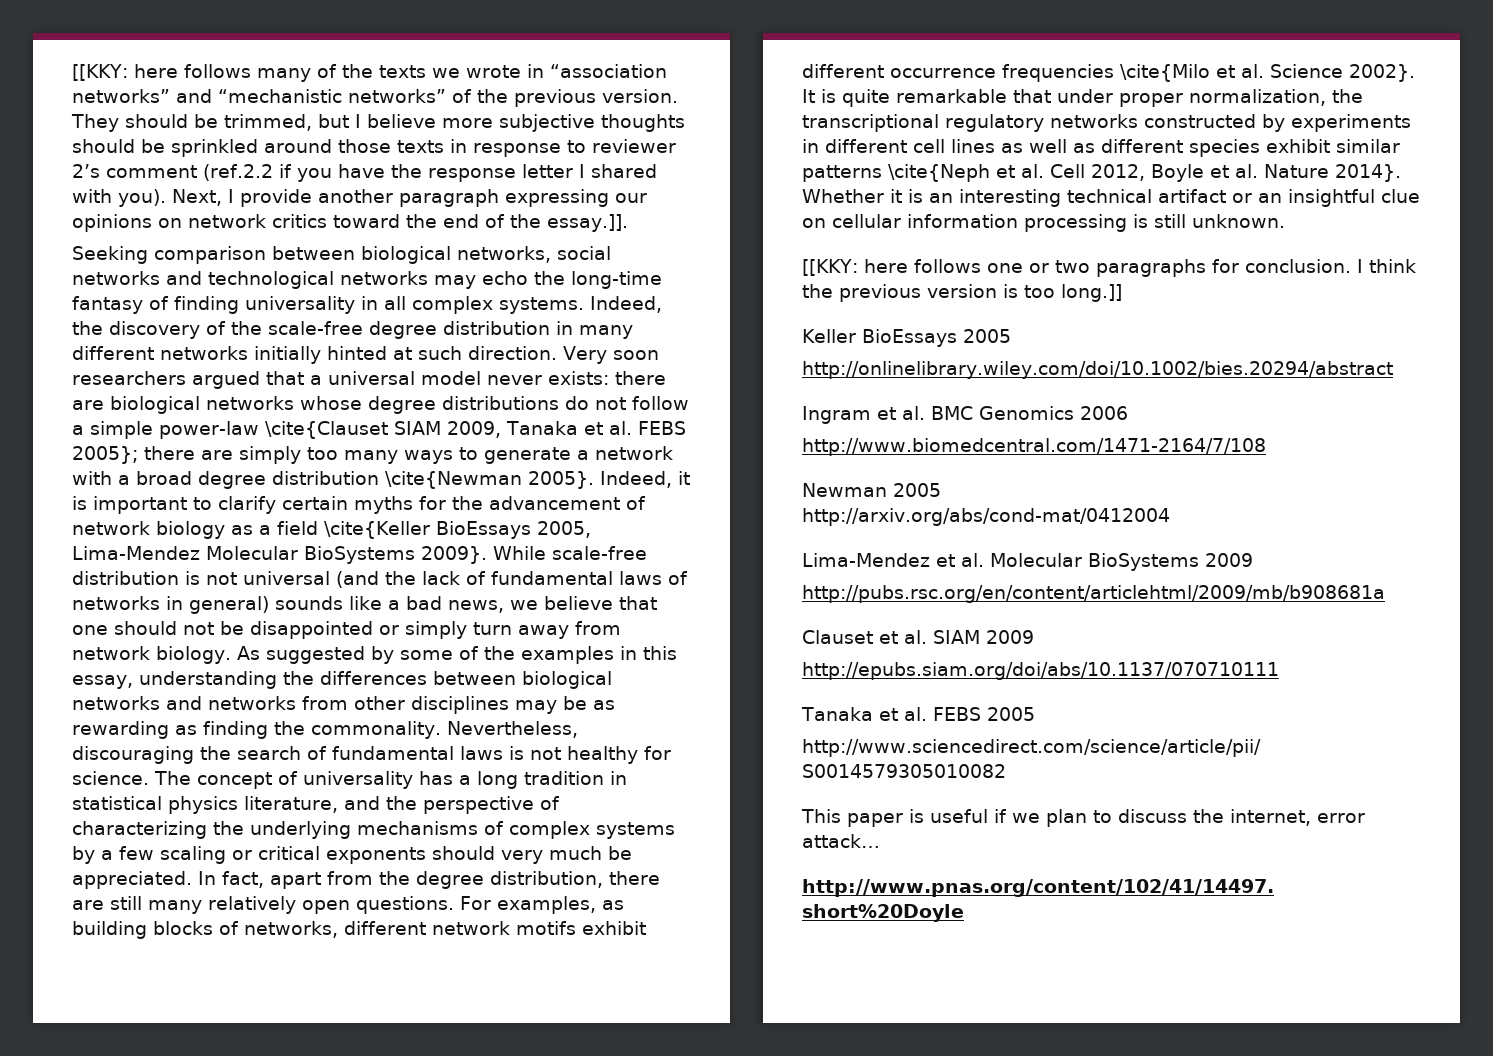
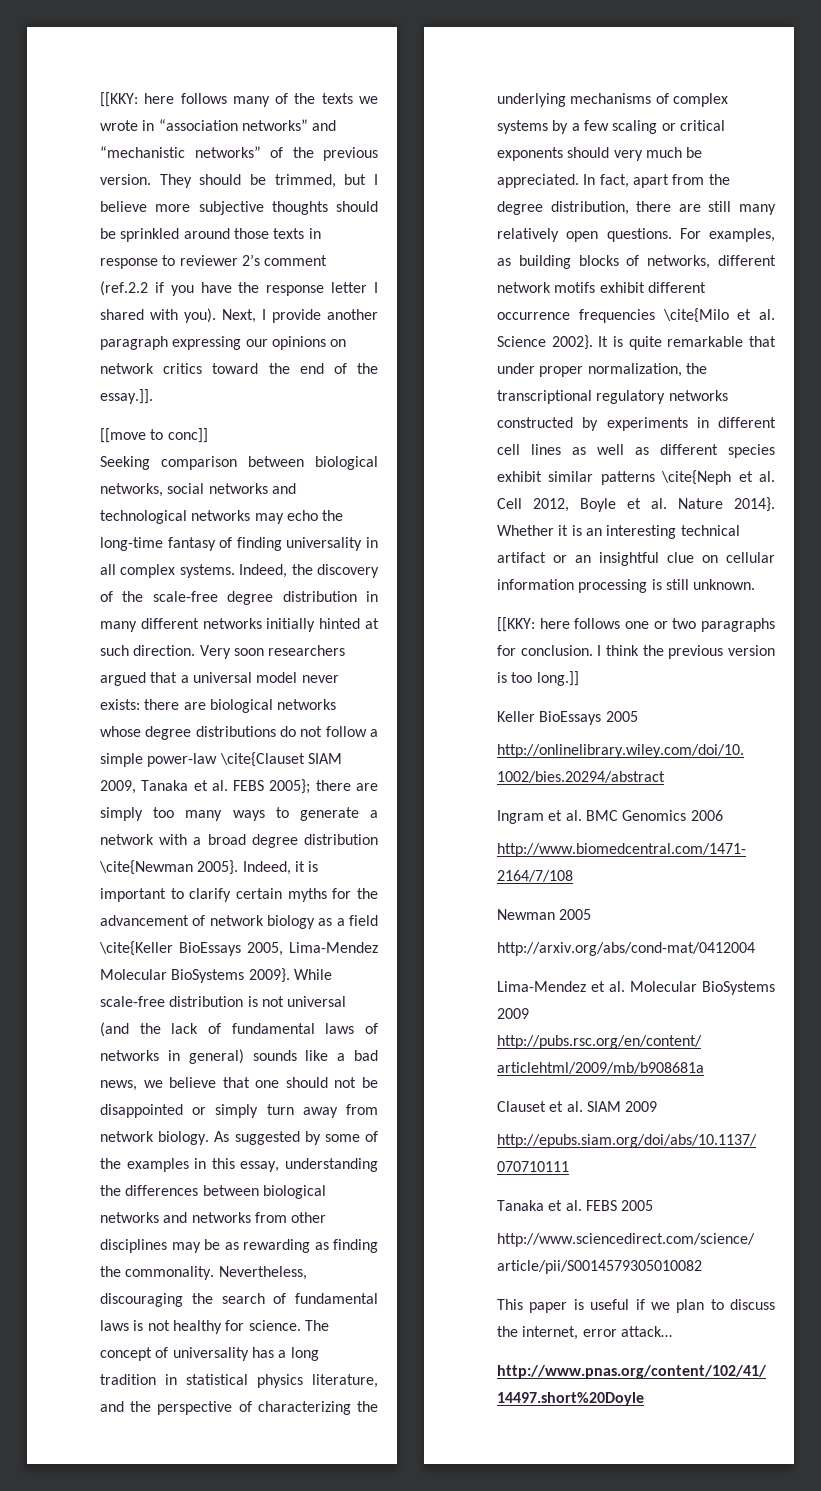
(628, 223) none -> [100,428,208,443] // [[move to conc]]

